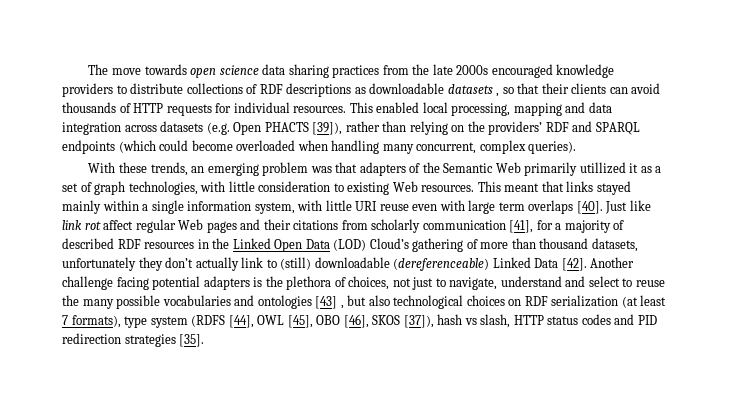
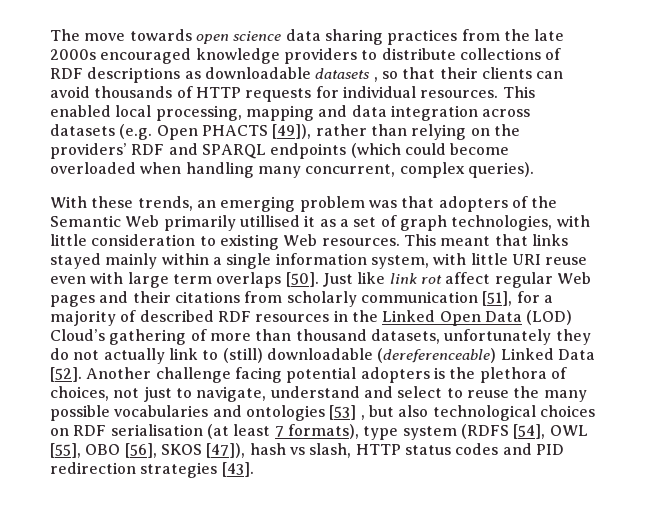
[312,122,343,135] [39]), -> [272,124,312,139] [49]),
[359,162,406,176] adapters -> [438,196,508,212] adopters
[579,162,626,174] utillized -> [239,215,300,227] utillised
[576,201,603,214] [40]. -> [285,272,319,287] [50].
[509,220,534,233] [41], -> [482,291,513,306] [51],
[165,257,194,268] don’t -> [50,348,100,360] do not
[561,258,587,271] [42]. -> [50,367,82,382] [52].
[203,276,250,290] adapters -> [360,367,430,383] adopters
[315,296,338,309] [43] -> [329,405,357,420] [53]
[551,295,619,307] serialization -> [110,424,203,436] serialisation
[228,314,434,328] [44], OWL [45], OBO [46], SKOS [37]), -> [513,424,588,439] [50,443,246,458] [54], OWL [55], OBO [56], SKOS [47]),
[179,334,205,347] [35]. -> [221,462,254,477] [43].

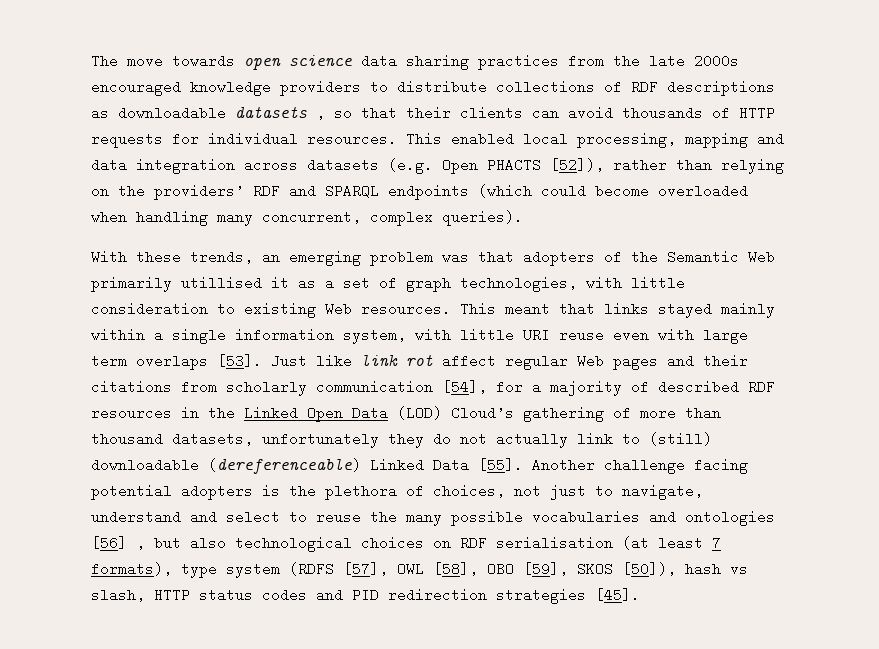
[272,124,312,139] [49]), -> [550,158,604,172] [52]),
[285,272,319,287] [50]. -> [217,354,262,368] [53].
[482,291,513,306] [51], -> [442,380,487,394] [54],
[50,367,82,382] [52]. -> [478,458,523,472] [55].
[329,405,357,420] [53] -> [91,536,127,550] [56]
[513,424,588,439] [50,443,246,458] [54], OWL [55], OBO [56], SKOS [47]), -> [343,562,676,576] [57], OWL [58], OBO [59], SKOS [50]),
[221,462,254,477] [43]. -> [595,588,640,602] [45].

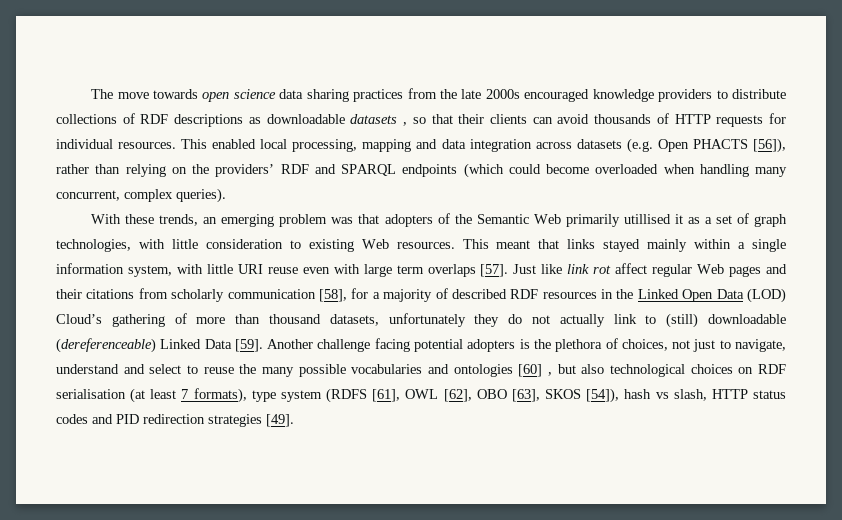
[550,158,604,172] [52]), -> [753,138,787,153] [56]),
[217,354,262,368] [53]. -> [480,264,509,277] [57].
[442,380,487,394] [54], -> [318,289,347,302] [58],
[478,458,523,472] [55]. -> [234,339,263,352] [59].
[91,536,127,550] [56] -> [518,364,543,377] [60]
[343,562,676,576] [57], OWL [58], OBO [59], SKOS [50]), -> [372,388,620,403] [61], OWL [62], OBO [63], SKOS [54]),
[595,588,640,602] [45]. -> [266,414,294,427] [49].

